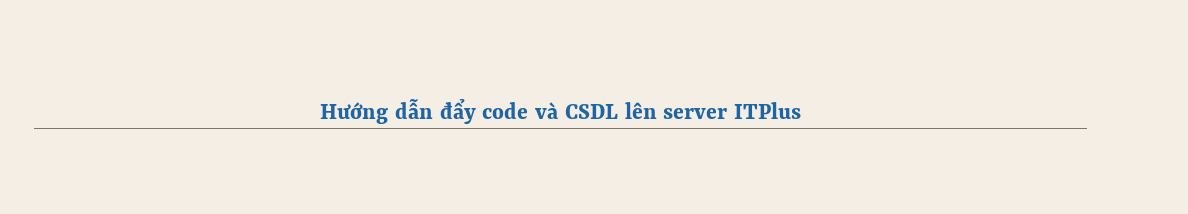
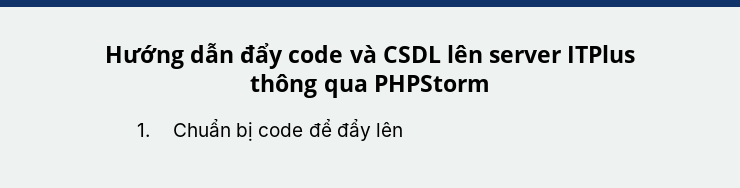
(801, 110) none -> [250,74,490,98] [136,119,403,141] thông qua PHPStorm // 1. Chuẩn bị code để đẩy lên

